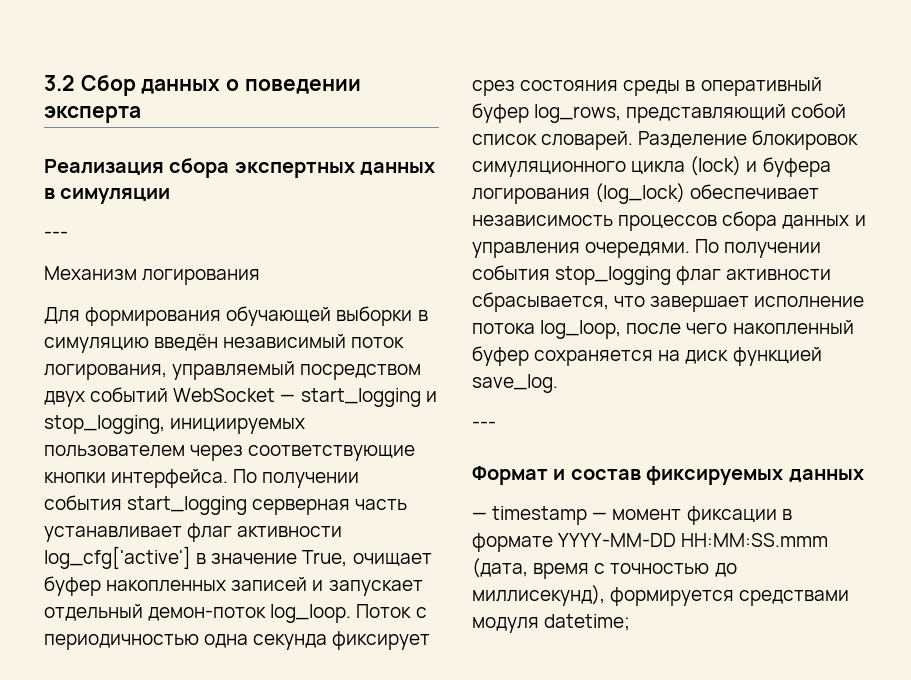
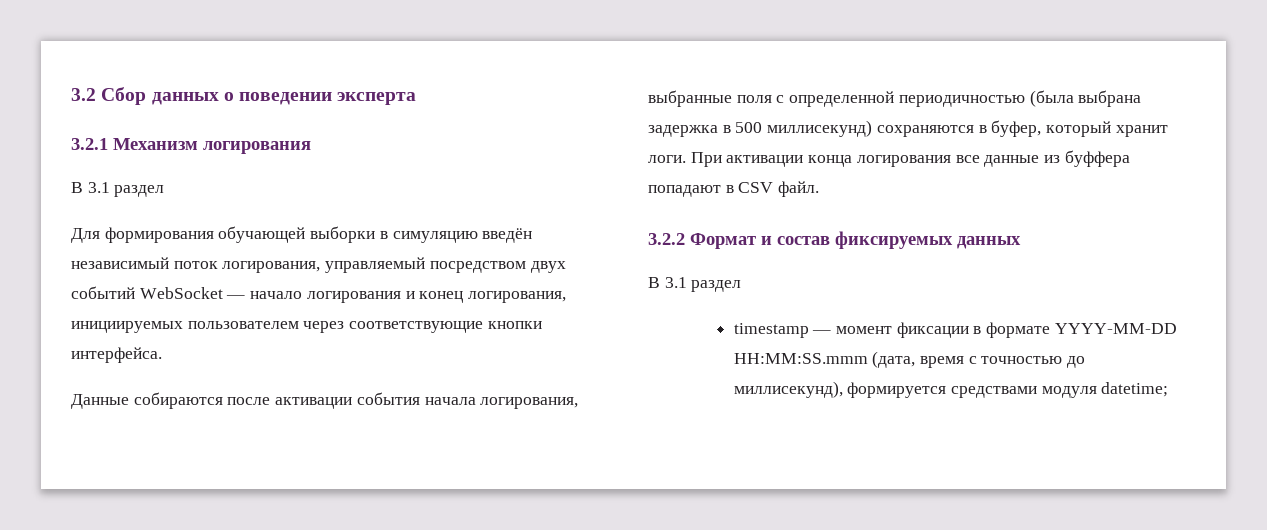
[44,158,436,178] [44,188,171,204] [44,231,68,239] Реализация сбора экспертных данных в симуляции // --- // -> [71,138,108,150] 3.2.1
(261, 277) none -> [71,182,165,197] // В 3.1 раздел
[300,388,437,407] [44,415,165,434] start_logging и stop_logging, -> [250,291,567,303] начало логирования и конец логирования,
[233,469,360,488] [44,495,408,515] [44,523,343,542] [44,546,432,569] [44,576,423,596] [44,604,427,623] [44,631,431,650] [472,77,822,96] [472,103,847,123] [472,130,859,150] [472,156,831,177] [472,183,820,204] [472,211,866,231] [472,239,822,258] [472,265,832,285] [472,292,865,312] [472,320,854,339] [472,346,822,366] [472,374,558,393] [472,421,496,429] По получении события start_logging серверная часть устанавливает флаг активности log_cfg['active'] в значение True, очищает буфер накопленных записей и запускает отдельный демон-поток log_loop. Поток с периодичностью одна секунда фиксирует срез состояния среды в оперативный буфер log_rows, представляющий собой список словарей. Разделение блокировок симуляционного цикла (lock) и буфера логирования (log_lock) обеспечивает независимость процессов сбора данных и управления очередями. По получении события stop_logging флаг активности сбрасывается, что завершает исполнение потока log_loop, после чего накопленный буфер сохраняется на диск функцией save_log. // --- // -> [71,392,579,409] [648,90,1142,107] [648,120,1168,137] [648,150,1130,167] [648,181,820,197] [648,233,685,245] // Данные собираются после активации события начала логирования, выбранные поля с определенной периодичностью (была выбрана задержка в 500 миллисекунд) сохраняются в буфер, который хранит логи. При активации конца логирования все данные из буффера попадают в CSV файл. // 3.2.2
[472,512,487,520] — -> [648,277,742,292] В 3.1 раздел //

